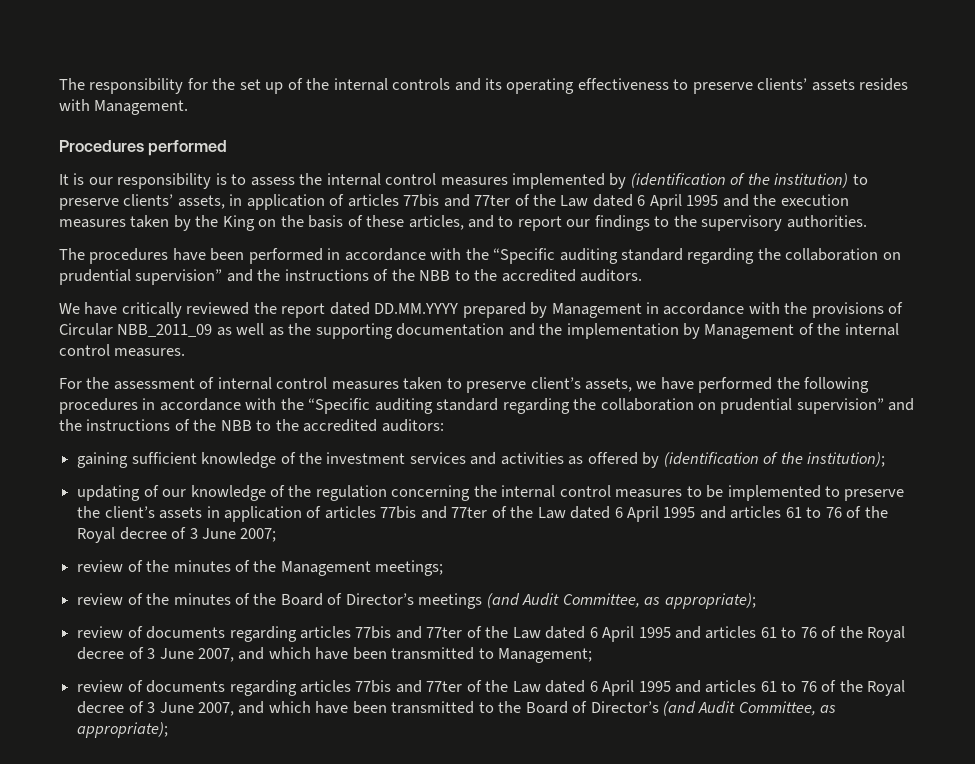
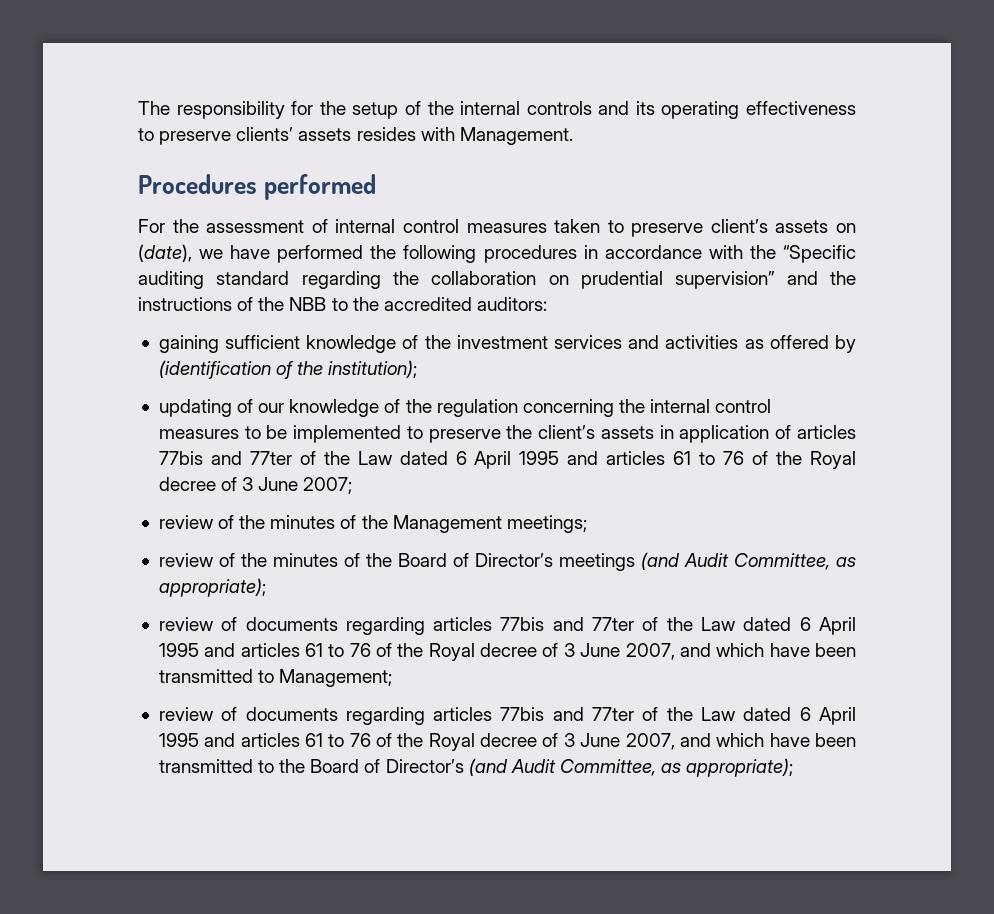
[239,79,284,94] set up -> [352,102,399,119] setup
[59,173,868,189] [59,194,849,210] [59,215,867,231] [59,248,901,264] [59,269,643,285] [59,302,904,318] [59,323,899,339] [59,344,186,357] // It is our responsibility is to assess the internal control measures implemented by (identification of the institution) to preserve clients’ assets, in application of articles 77bis and 77ter of the Law dated 6 April 1995 and the execution measures taken by the King on the basis of these articles, and to report our findings to the supervisory authorities. // The procedures have been performed in accordance with the “Specific auditing standard regarding the collaboration on prudential supervision” and the instructions of the NBB to the accredited auditors. // We have critically reviewed the report dated DD.MM.YYYY prepared by Management in accordance with the provisions of Circular NBB_2011_09 as well as the supporting documentation and the implementation by Management of the internal control measures. -> (376, 187) none
[585,378,633,392] assets, -> [775,220,857,233] [138,244,192,262] assets on (date),

